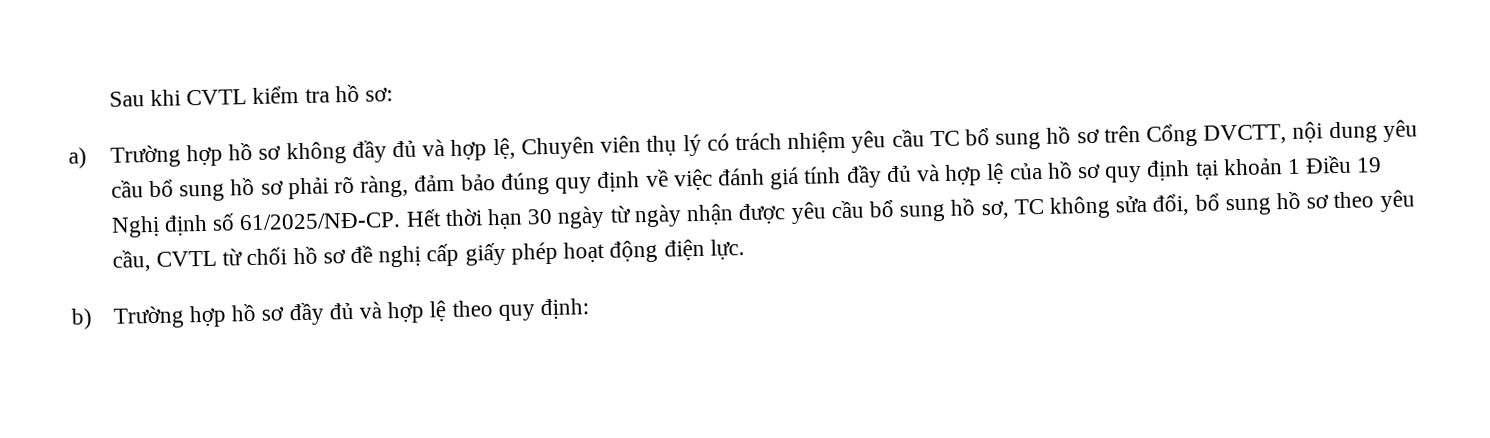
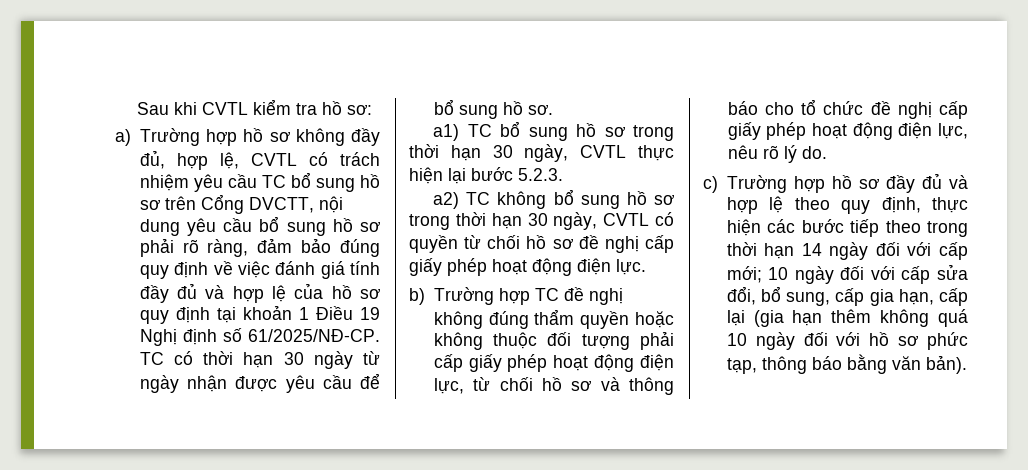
[392,133,702,161] đủ và hợp lệ, Chuyên viên thụ lý -> [139,150,297,170] đủ, hợp lệ, CVTL
[405,209,442,227] Hết -> [139,351,193,365] TC có
[868,189,1415,222] [111,250,217,272] bổ sung hồ sơ, TC không sửa đổi, bổ sung hồ sơ theo yêu cầu, CVTL -> [360,373,380,389] [433,99,553,119] [433,121,674,141] [409,144,674,162] [409,167,563,184] [433,189,674,209] [409,212,674,230] [409,235,458,253] để bổ sung hồ sơ. // a1) TC bổ sung hồ sơ trong thời hạn 30 ngày, CVTL thực hiện lại bước 5.2.3. // a2) TC không bổ sung hồ sơ trong thời hạn 30 ngày, CVTL có quyền
(227, 316) none -> [534,287,623,305] [433,309,674,329] [433,331,674,350] [433,354,674,372] [433,377,674,395] [727,99,968,119] [727,122,968,140] [727,145,827,163] [703,175,825,193] TC đề nghị không đúng thẩm quyền hoặc không thuộc đối tượng phải cấp giấy phép hoạt động điện lực, từ chối hồ sơ và thông báo cho tổ chức đề nghị cấp giấy phép hoạt động điện lực, nêu rõ lý do. // c) Trường hợp
[540,298,590,320] định: -> [881,197,968,213] [726,219,968,237] [726,242,968,260] [726,264,968,284] [726,286,968,306] [726,309,968,327] [726,332,968,350] [726,354,967,374] định, thực hiện các bước tiếp theo trong thời hạn 14 ngày đối với cấp mới; 10 ngày đối với cấp sửa đổi, bổ sung, cấp gia hạn, cấp lại (gia hạn thêm không quá 10 ngày đối với hồ sơ phức tạp, thông báo bằng văn bản).

